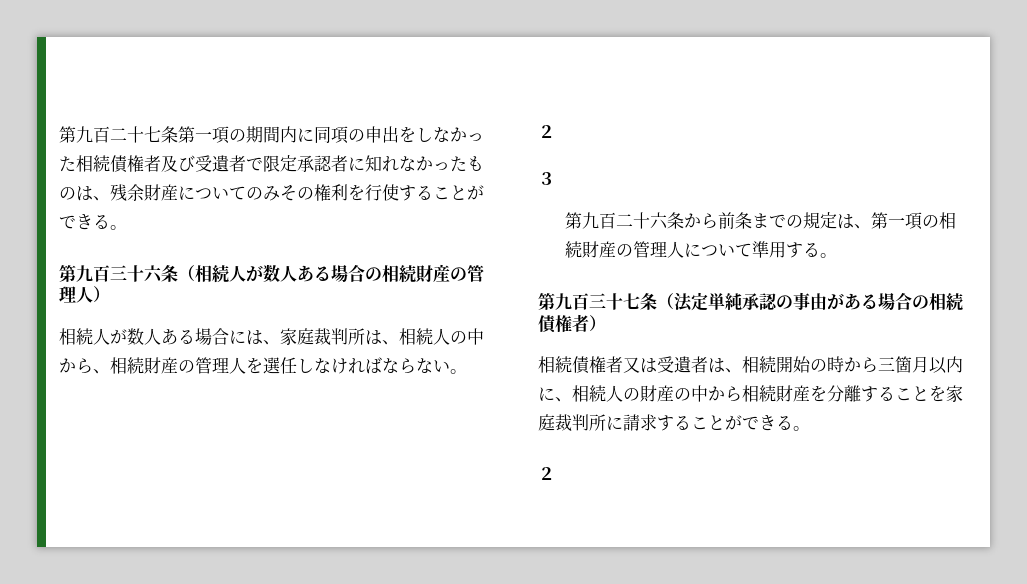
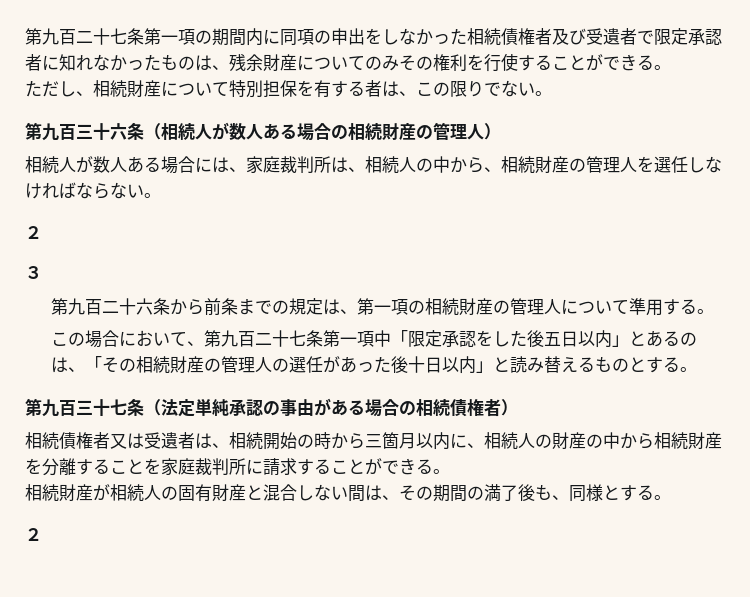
(127, 227) none -> [25,80,552,98] // ただし、相続財産について特別担保を有する者は、この限りでない。
(837, 255) none -> [50,330,697,348] [50,356,697,374] // この場合において、第九百二十七条第一項中「限定承認をした後五日以内」とあるのは、「その相続財産の管理人の選任があった後十日以内」と読み替えるものとする。
(810, 428) none -> [25,484,671,502] // 相続財産が相続人の固有財産と混合しない間は、その期間の満了後も、同様とする。

